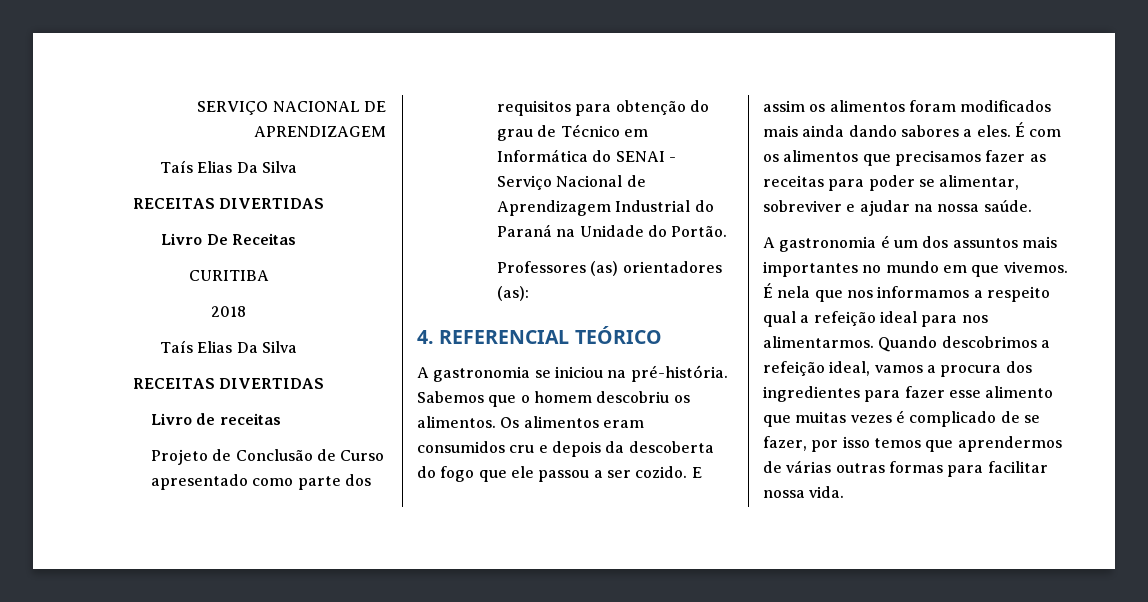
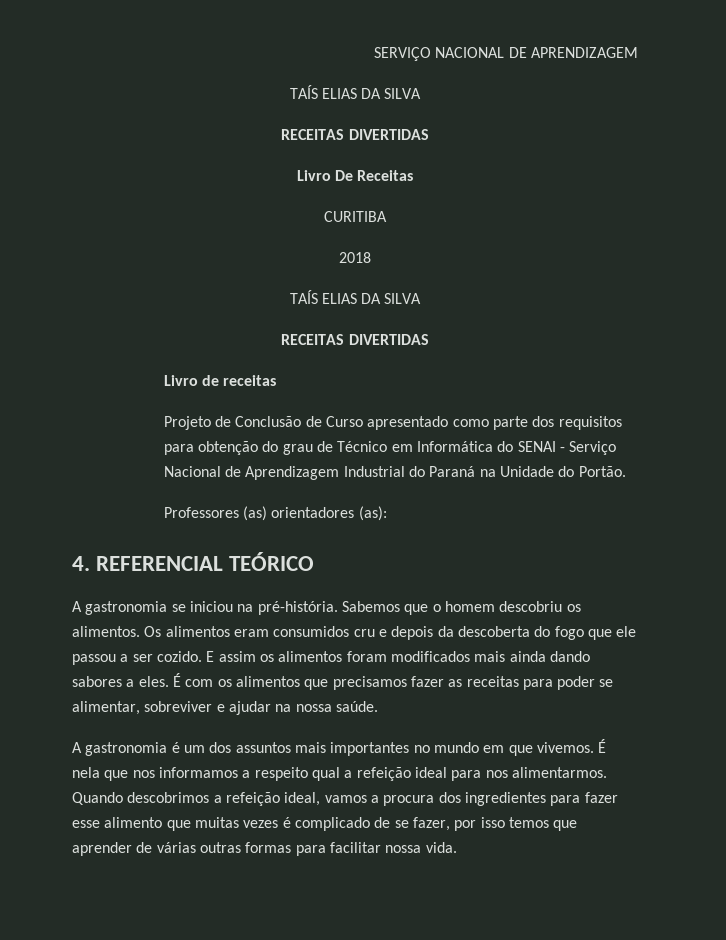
[160,160,297,173] Taís Elias Da Silva -> [289,85,422,99] TAÍS ELIAS DA SILVA
[160,340,297,353] Taís Elias Da Silva -> [289,290,422,304] TAÍS ELIAS DA SILVA
[957,436,1062,452] aprendermos -> [72,842,132,856] aprender

